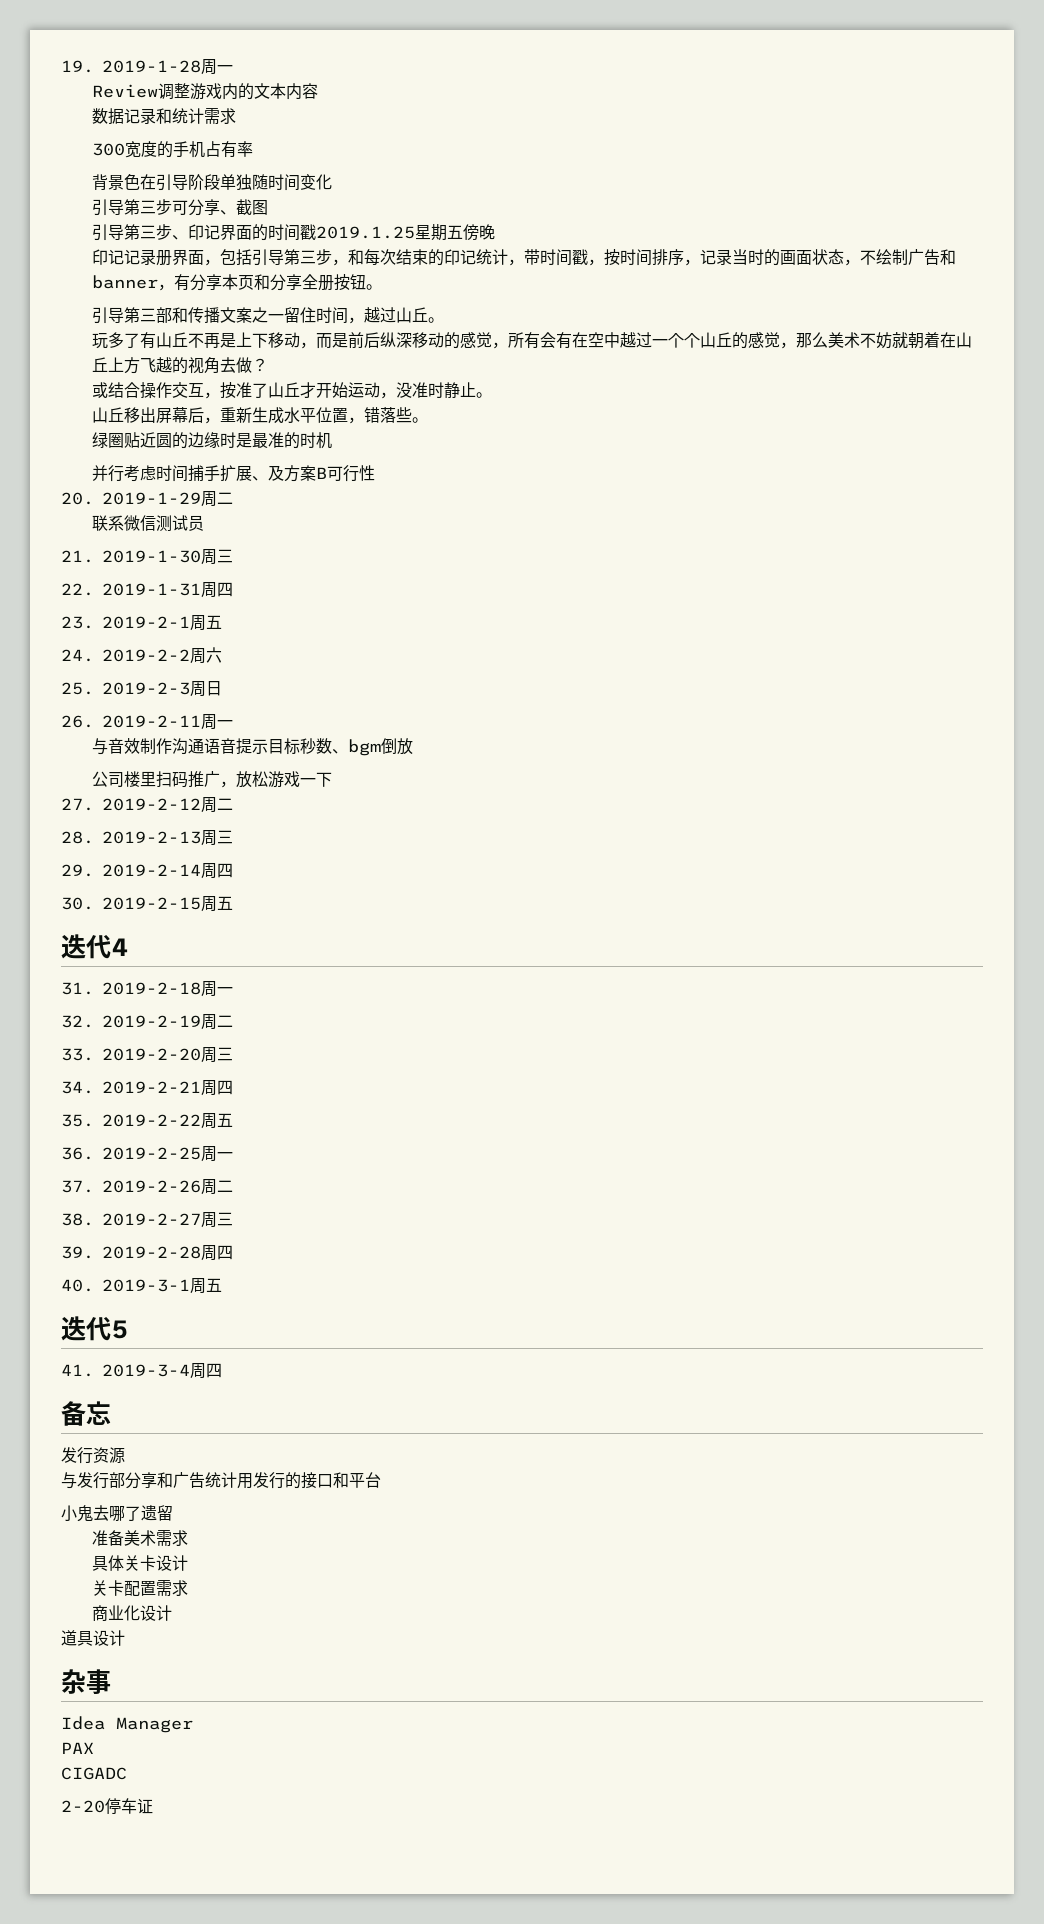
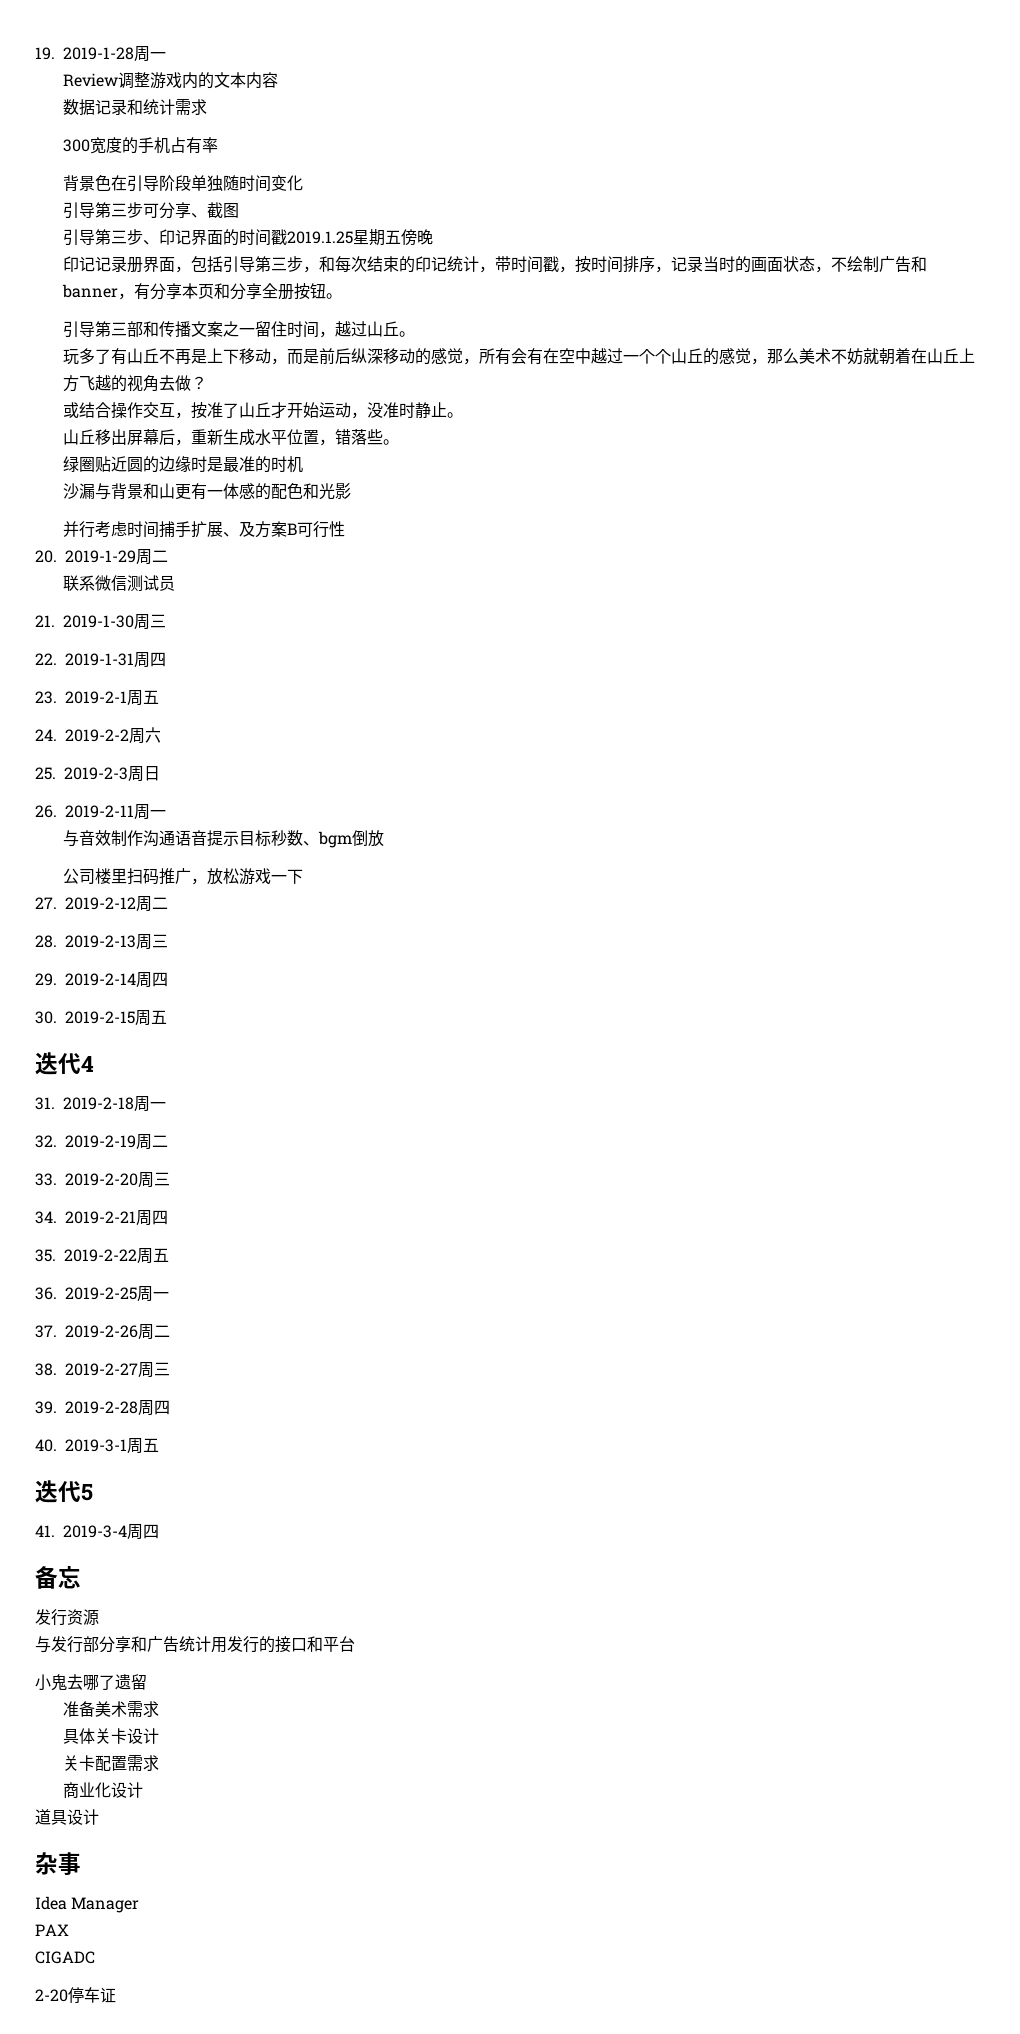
(333, 440) none -> [62,483,351,500] // 沙漏与背景和山更有一体感的配色和光影

